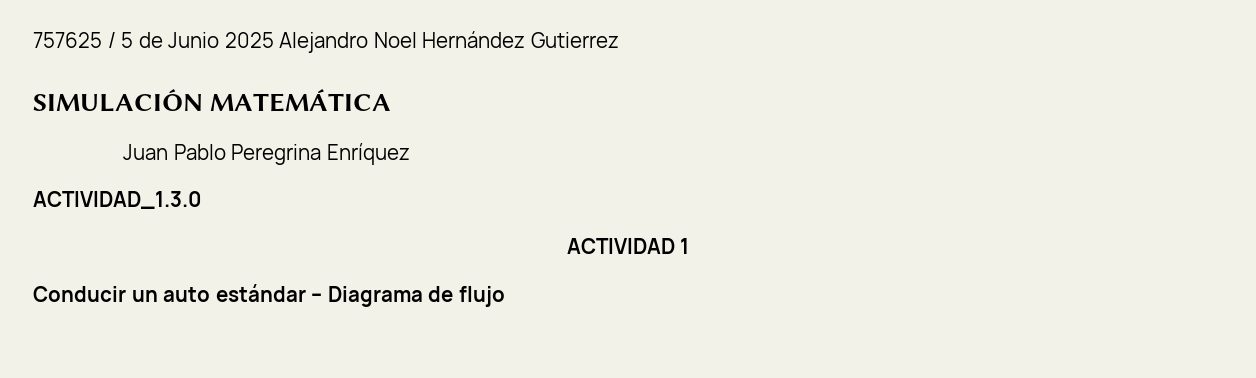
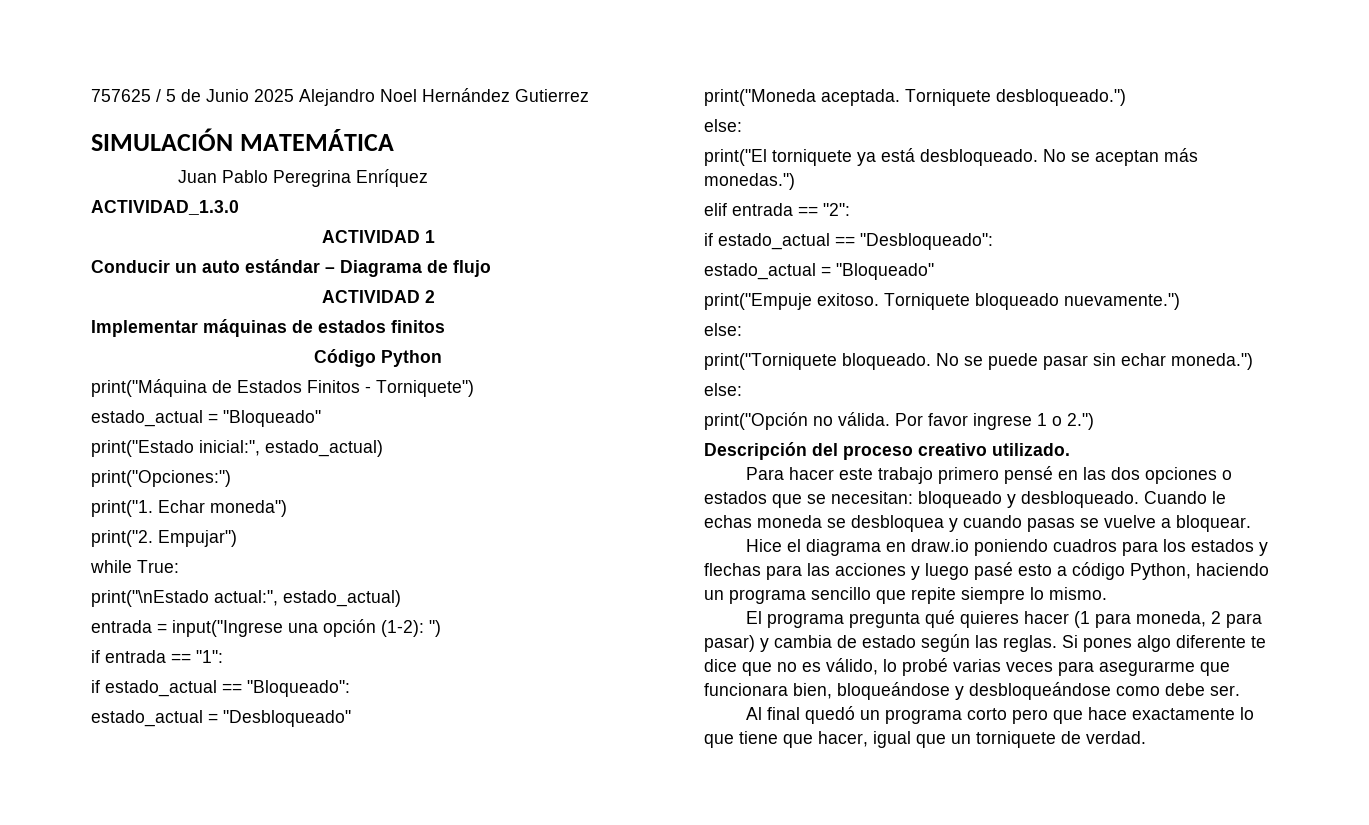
(505, 296) none -> [321,290,435,303] [91,319,445,337] [314,349,442,367] [91,379,474,397] [91,410,321,427] [91,440,383,457] [91,470,231,487] [91,500,287,517] [91,530,237,547] [90,560,179,573] [91,590,401,607] [91,619,441,637] [91,650,223,663] [91,680,350,697] [91,710,351,727] [704,89,1126,106] [704,119,742,132] [704,148,1198,166] [704,173,795,190] [704,203,850,216] [704,233,993,250] [704,263,934,280] [704,293,1180,310] [704,323,742,336] [704,353,1253,370] [704,383,742,396] [704,412,1094,430] [704,442,1070,460] [745,466,1232,484] [704,491,1226,508] [704,515,1251,532] [745,539,1268,556] [704,562,1269,580] [704,587,1107,604] [745,610,1262,628] [704,634,1266,652] [704,658,1230,676] [704,682,1240,700] [745,706,1254,724] [704,731,1146,748] // ACTIVIDAD 2 // Implementar máquinas de estados finitos // Código Python // print("Máquina de Estados Finitos - Torniquete") // estado_actual = "Bloqueado" // print("Estado inicial:", estado_actual) // print("Opciones:") // print("1. Echar moneda") // print("2. Empujar") // while True: // print("\nEstado actual:", estado_actual) // entrada = input("Ingrese una opción (1-2): ") // if entrada == "1": // if estado_actual == "Bloqueado": // estado_actual = "Desbloqueado" // print("Moneda aceptada. Torniquete desbloqueado.") // else: // print("El torniquete ya está desbloqueado. No se aceptan más monedas.") // elif entrada == "2": // if estado_actual == "Desbloqueado": // estado_actual = "Bloqueado" // print("Empuje exitoso. Torniquete bloqueado nuevamente.") // else: // print("Torniquete bloqueado. No se puede pasar sin echar moneda.") // else: // print("Opción no válida. Por favor ingrese 1 o 2.") // Descripción del proceso creativo utilizado. // Para hacer este trabajo primero pensé en las dos opciones o estados que se necesitan: bloqueado y desbloqueado. Cuando le echas moneda se desbloquea y cuando pasas se vuelve a bloquear. // Hice el diagrama en draw.io poniendo cuadros para los estados y flechas para las acciones y luego pasé esto a código Python, haciendo un programa sencillo que repite siempre lo mismo. // El programa pregunta qué quieres hacer (1 para moneda, 2 para pasar) y cambia de estado según las reglas. Si pones algo diferente te dice que no es válido, lo probé varias veces para asegurarme que funcionara bien, bloqueándose y desbloqueándose como debe ser. // Al final quedó un programa corto pero que hace exactamente lo que tiene que hacer, igual que un torniquete de verdad.

